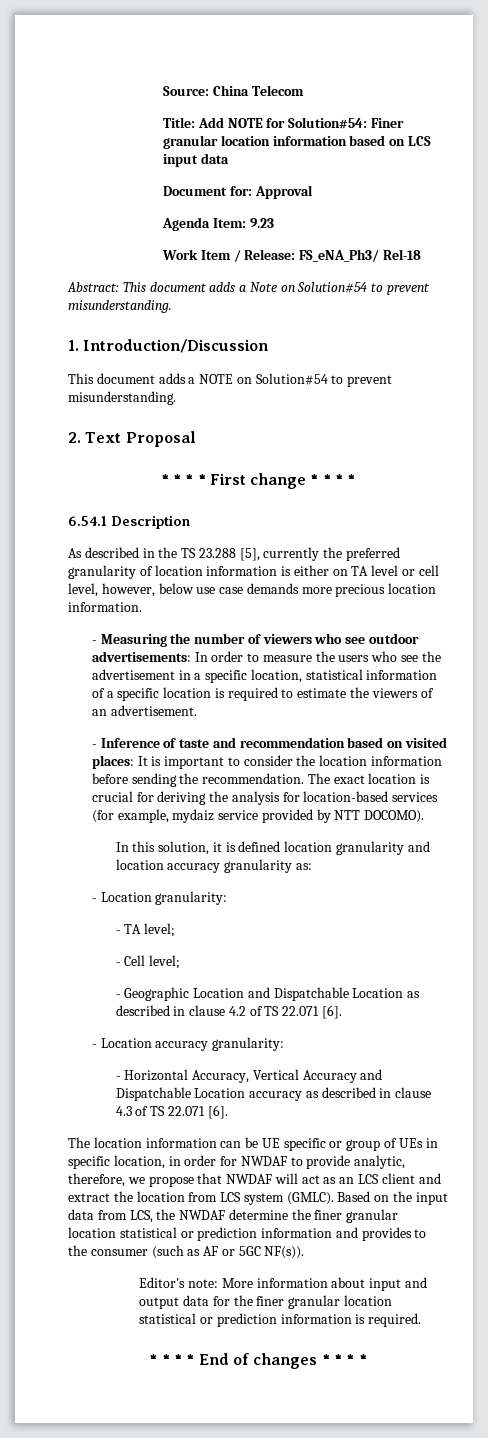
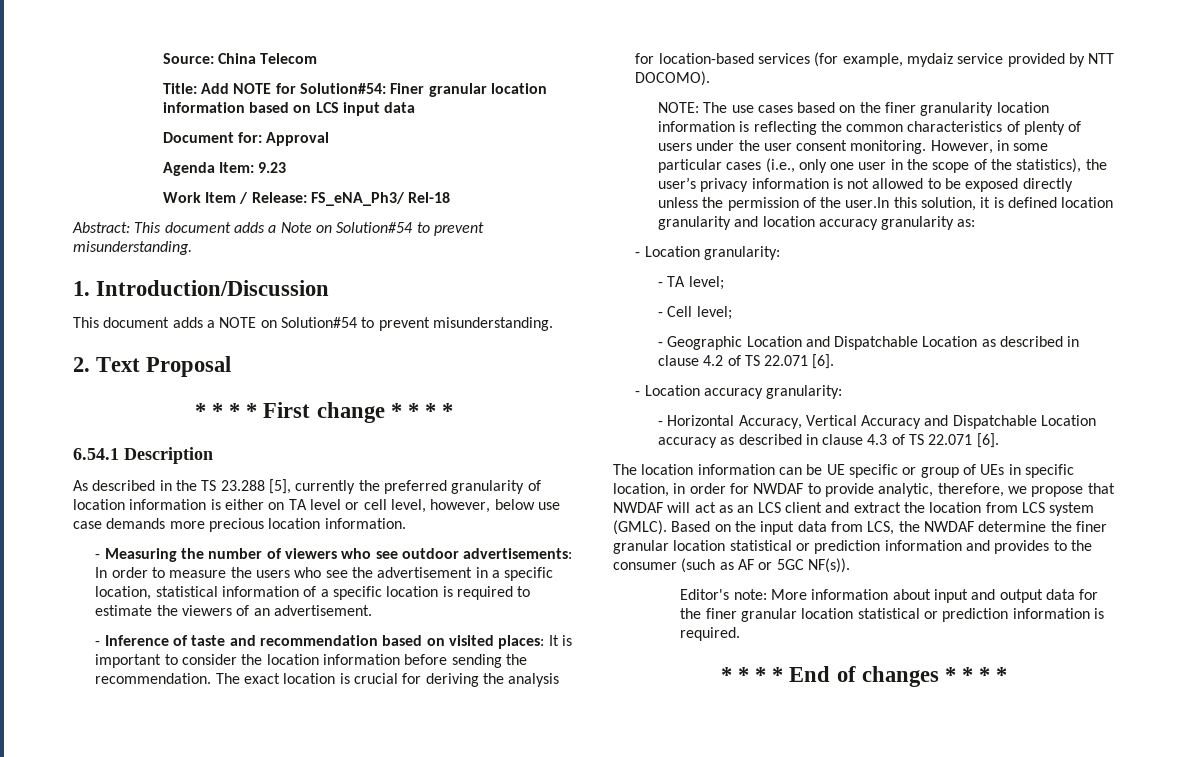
[115,842,129,852] In -> [657,102,1049,116] [657,121,1082,135] [657,140,1049,154] [657,158,1107,173] [657,177,1073,192] [657,197,890,211] NOTE: The use cases based on the finer granularity location information is reflecting the common characteristics of plenty of users under the user consent monitoring. However, in some particular cases (i.e., only one user in the scope of the statistics), the user’s privacy information is not allowed to be exposed directly unless the permission of the user.In

